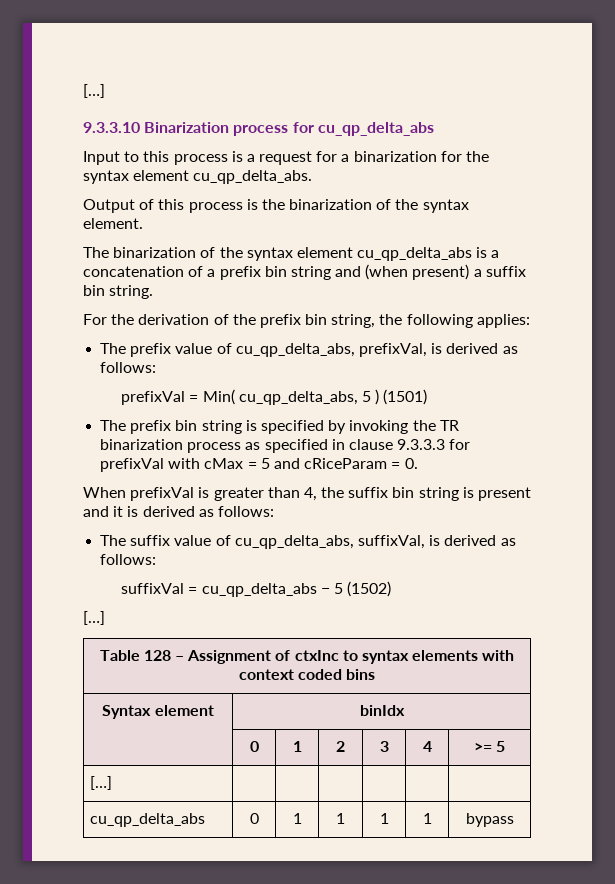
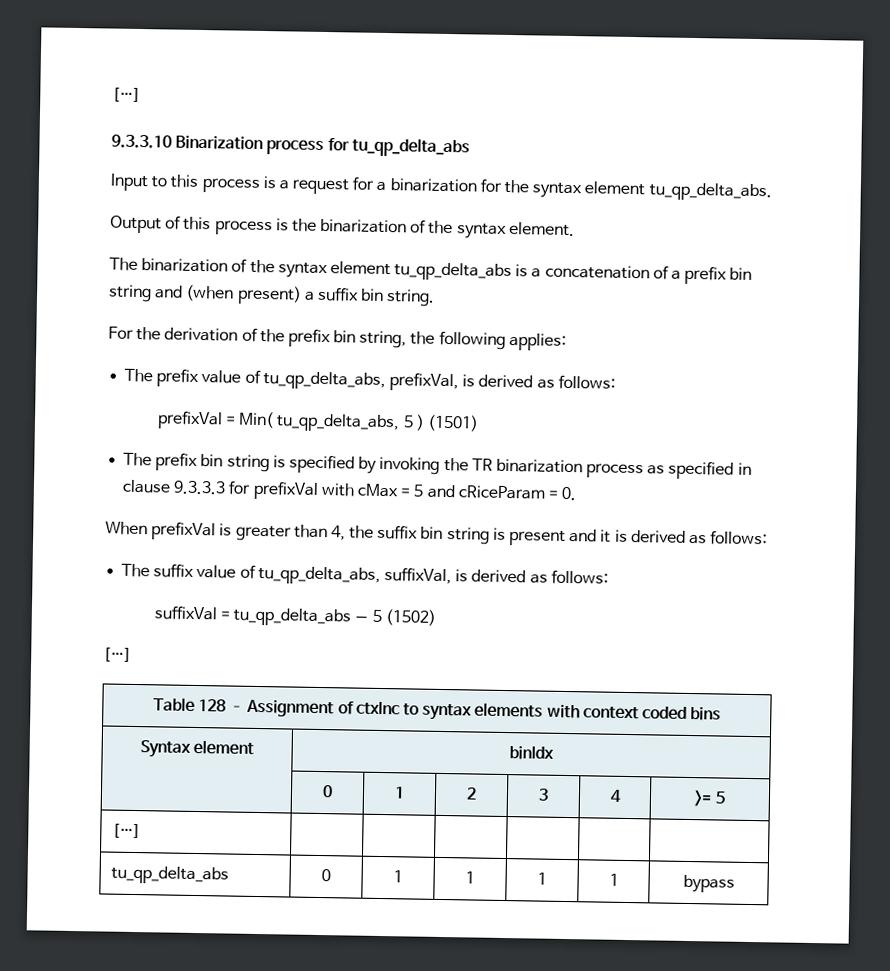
[317,122,434,136] cu_qp_delta_abs -> [351,137,470,158] tu_qp_delta_abs
[193,170,313,184] cu_qp_delta_abs. -> [648,182,772,202] tu_qp_delta_abs.
[357,247,473,261] cu_qp_delta_abs -> [394,262,513,282] tu_qp_delta_abs
[235,343,355,357] cu_qp_delta_abs, -> [262,371,386,391] tu_qp_delta_abs,
[238,391,358,405] cu_qp_delta_abs, -> [276,413,401,433] tu_qp_delta_abs,
[234,535,354,549] cu_qp_delta_abs, -> [257,565,381,585] tu_qp_delta_abs,
[201,583,317,597] cu_qp_delta_abs -> [233,607,352,627] tu_qp_delta_abs
[89,813,205,827] cu_qp_delta_abs -> [110,865,229,885] tu_qp_delta_abs

